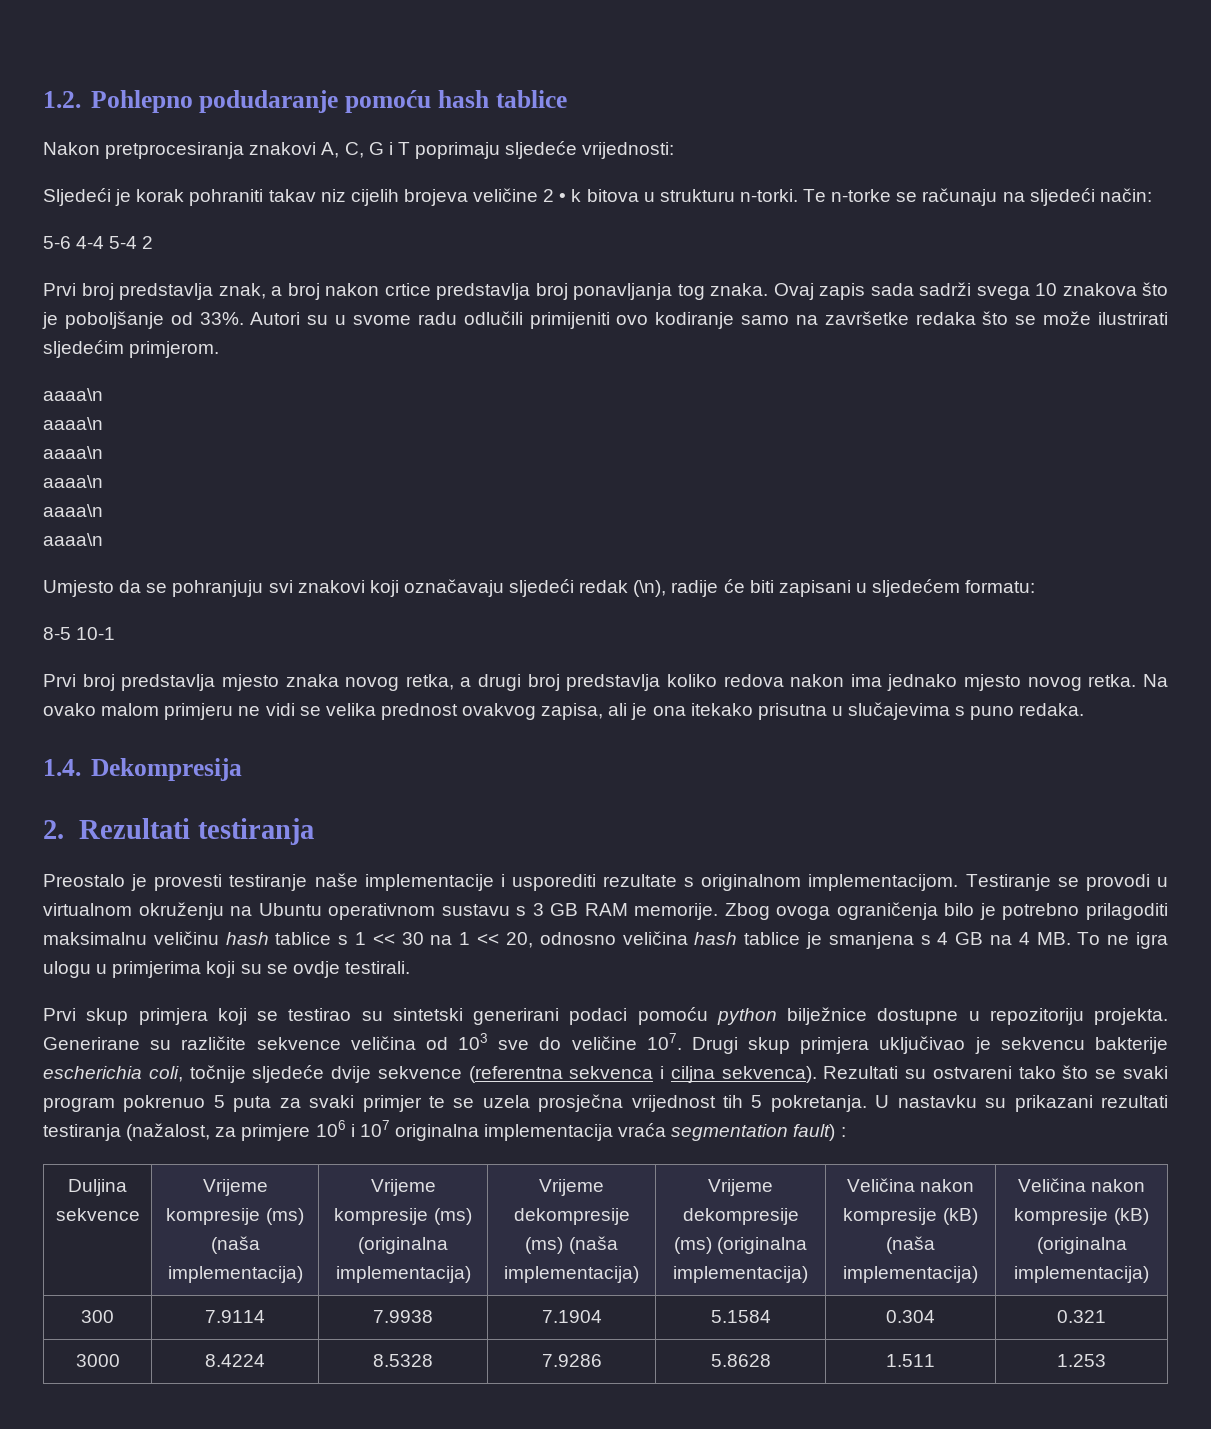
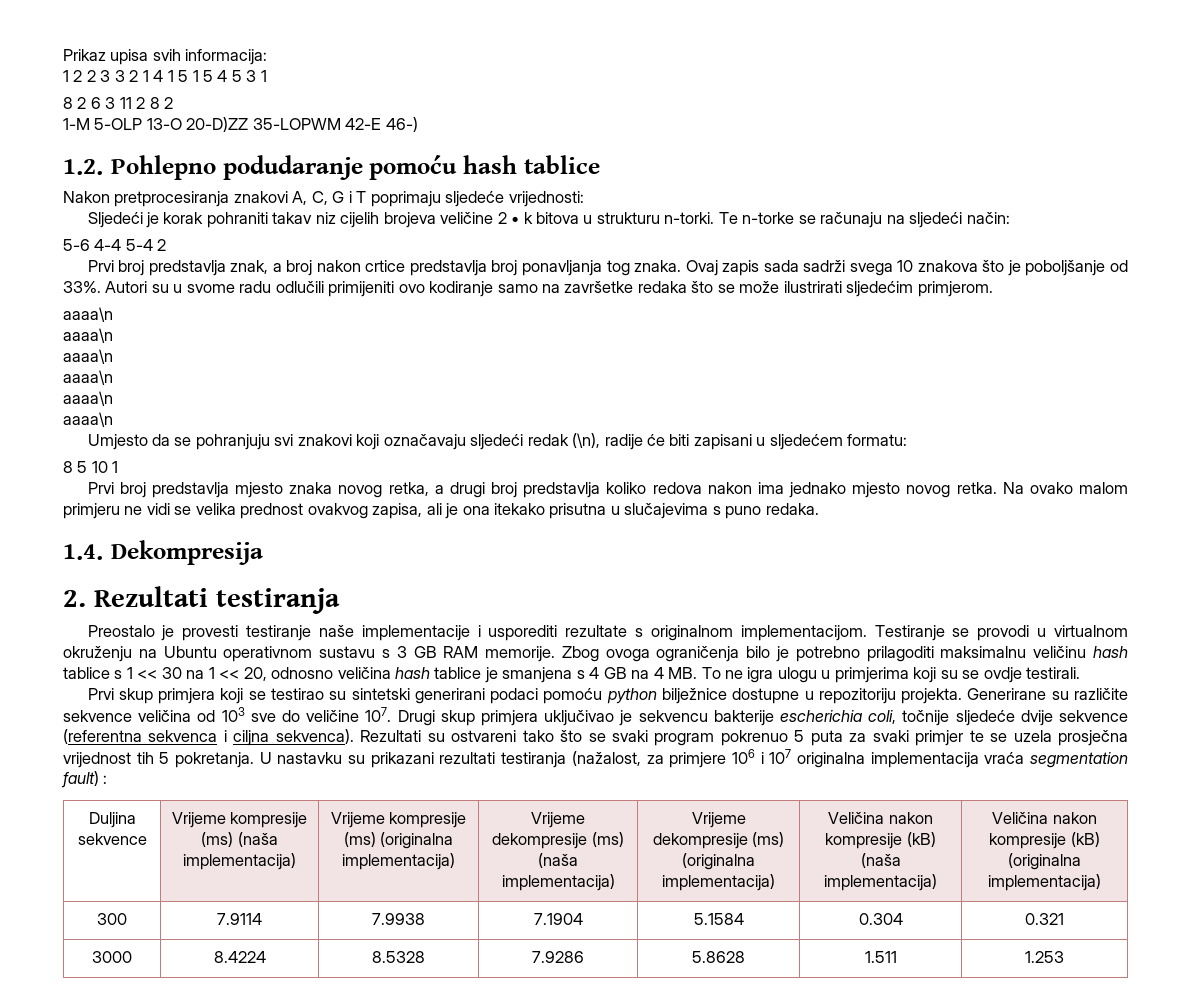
(43, 99) none -> [63,49,268,65] [63,70,267,82] [63,97,174,109] [63,117,418,132] Prikaz upisa svih informacija: // 1 2 2 3 3 2 1 4 1 5 1 5 4 5 3 1 // 8 2 6 3 11 2 8 2 // 1-M 5-OLP 13-O 20-D)ZZ 35-LOPWM 42-E 46-) //
[43,627,116,640] 8-5 10-1 -> [63,461,119,473] 8 5 10 1

